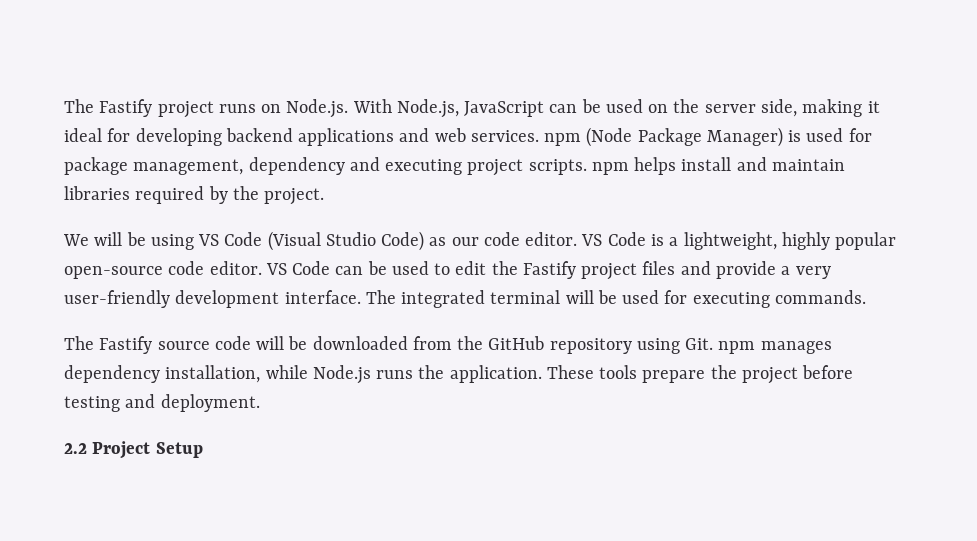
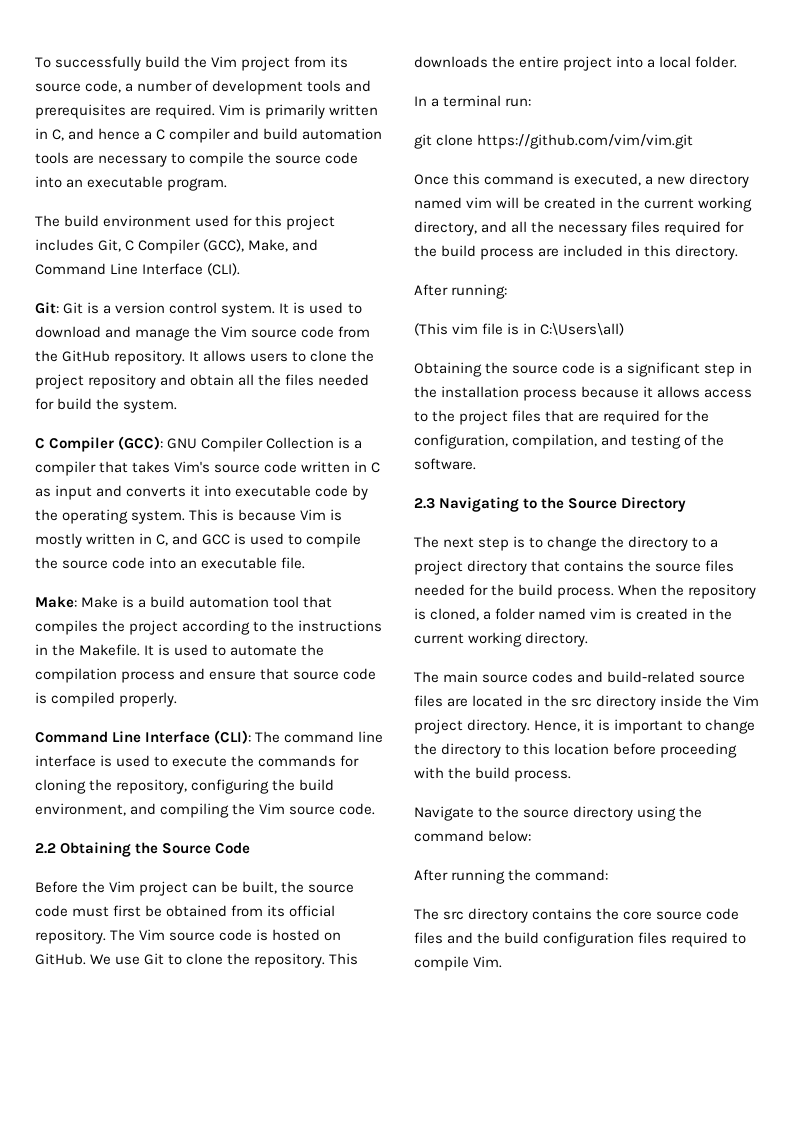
[64,99,880,118] [64,127,872,147] [64,157,845,176] [64,186,325,205] [63,231,897,251] [64,261,831,280] [64,290,866,308] [64,336,832,354] [64,365,854,384] [64,394,260,412] [64,441,203,459] The Fastify project runs on Node.js. With Node.js, JavaScript can be used on the server side, making it ideal for developing backend applications and web services. npm (Node Package Manager) is used for package management, dependency and executing project scripts. npm helps install and maintain libraries required by the project. // We will be using VS Code (Visual Studio Code) as our code editor. VS Code is a lightweight, highly popular open-source code editor. VS Code can be used to edit the Fastify project files and provide a very user-friendly development interface. The integrated terminal will be used for executing commands. // The Fastify source code will be downloaded from the GitHub repository using Git. npm manages dependency installation, while Node.js runs the application. These tools prepare the project before testing and deployment. // 2.2 Project Setup -> [35,56,349,71] [35,80,372,95] [35,104,379,119] [35,128,383,143] [35,152,359,167] [35,176,228,191] [35,215,336,230] [35,239,319,254] [35,263,241,276] [35,302,362,317] [35,326,371,341] [35,350,375,365] [35,374,370,389] [35,398,178,413] [35,436,363,452] [35,461,381,476] [35,485,369,500] [35,509,343,524] [35,533,362,548] [35,557,306,569] [35,596,333,608] [35,620,383,635] [35,644,325,656] [35,668,377,683] [35,692,178,707] [35,730,384,744] [35,755,360,767] [35,779,335,794] [35,803,376,818] [35,842,251,857] [35,881,355,896] [35,905,336,917] [35,929,342,944] [35,953,359,968] [414,56,738,71] [414,95,532,107] [414,134,694,149] [414,173,750,188] [414,197,753,212] [414,221,745,236] [414,245,739,260] [414,284,508,299] [414,323,625,336] [414,362,753,377] [414,386,753,401] [414,410,710,425] [414,434,725,449] [414,458,476,470] [414,497,687,512] [414,536,719,551] [414,560,735,575] [414,584,757,599] [414,608,733,621] [414,632,589,647] [414,671,746,683] [414,695,760,710] [414,719,756,734] [414,743,738,758] [414,767,572,782] [414,806,703,821] [414,830,532,842] [414,869,609,884] [414,908,740,923] [414,932,747,947] [414,956,503,971] To successfully build the Vim project from its source code, a number of development tools and prerequisites are required. Vim is primarily written in C, and hence a C compiler and build automation tools are necessary to compile the source code into an executable program. // The build environment used for this project includes Git, C Compiler (GCC), Make, and Command Line Interface (CLI). // Git: Git is a version control system. It is used to download and manage the Vim source code from the GitHub repository. It allows users to clone the project repository and obtain all the files needed for build the system. // C Compiler (GCC): GNU Compiler Collection is a compiler that takes Vim's source code written in C as input and converts it into executable code by the operating system. This is because Vim is mostly written in C, and GCC is used to compile the source code into an executable file. // Make: Make is a build automation tool that compiles the project according to the instructions in the Makefile. It is used to automate the compilation process and ensure that source code is compiled properly. // Command Line Interface (CLI): The command line interface is used to execute the commands for cloning the repository, configuring the build environment, and compiling the Vim source code. // 2.2 Obtaining the Source Code // Before the Vim project can be built, the source code must first be obtained from its official repository. The Vim source code is hosted on GitHub. We use Git to clone the repository. This downloads the entire project into a local folder. // In a terminal run: // git clone https://github.com/vim/vim.git // Once this command is executed, a new directory named vim will be created in the current working directory, and all the necessary files required for the build process are included in this directory. // After running: // (This vim file is in C:\Users\all) // Obtaining the source code is a significant step in the installation process because it allows access to the project files that are required for the configuration, compilation, and testing of the software. // 2.3 Navigating to the Source Directory // The next step is to change the directory to a project directory that contains the source files needed for the build process. When the repository is cloned, a folder named vim is created in the current working directory. // The main source codes and build-related source files are located in the src directory inside the Vim project directory. Hence, it is important to change the directory to this location before proceeding with the build process. // Navigate to the source directory using the command below: // After running the command: // The src directory contains the core source code files and the build configuration files required to compile Vim.

